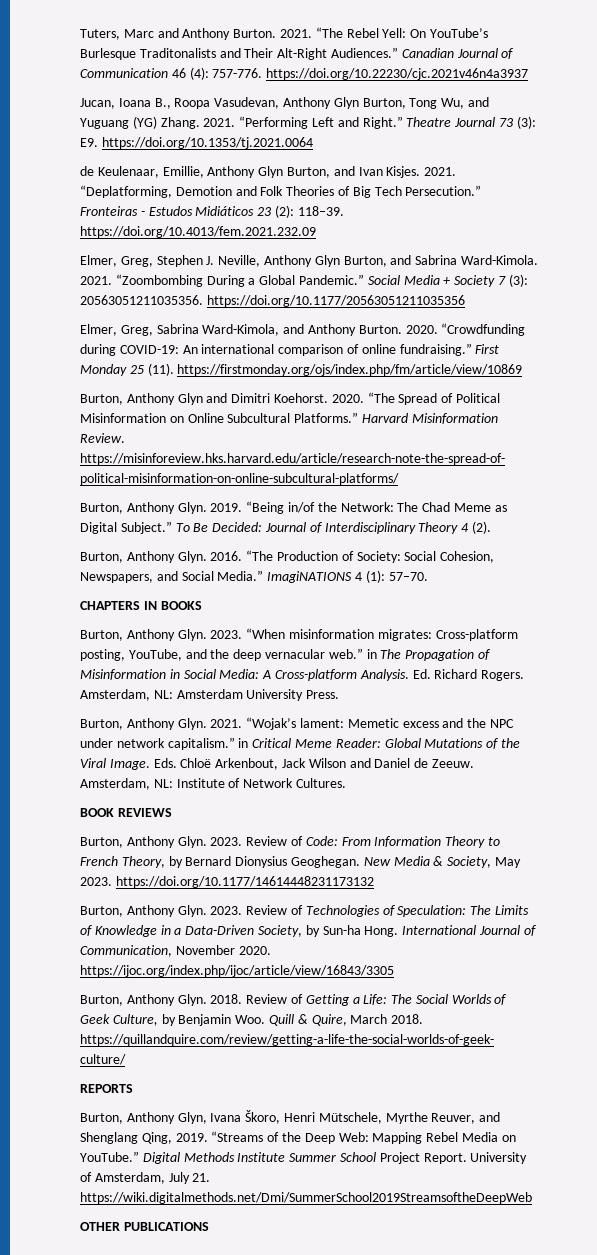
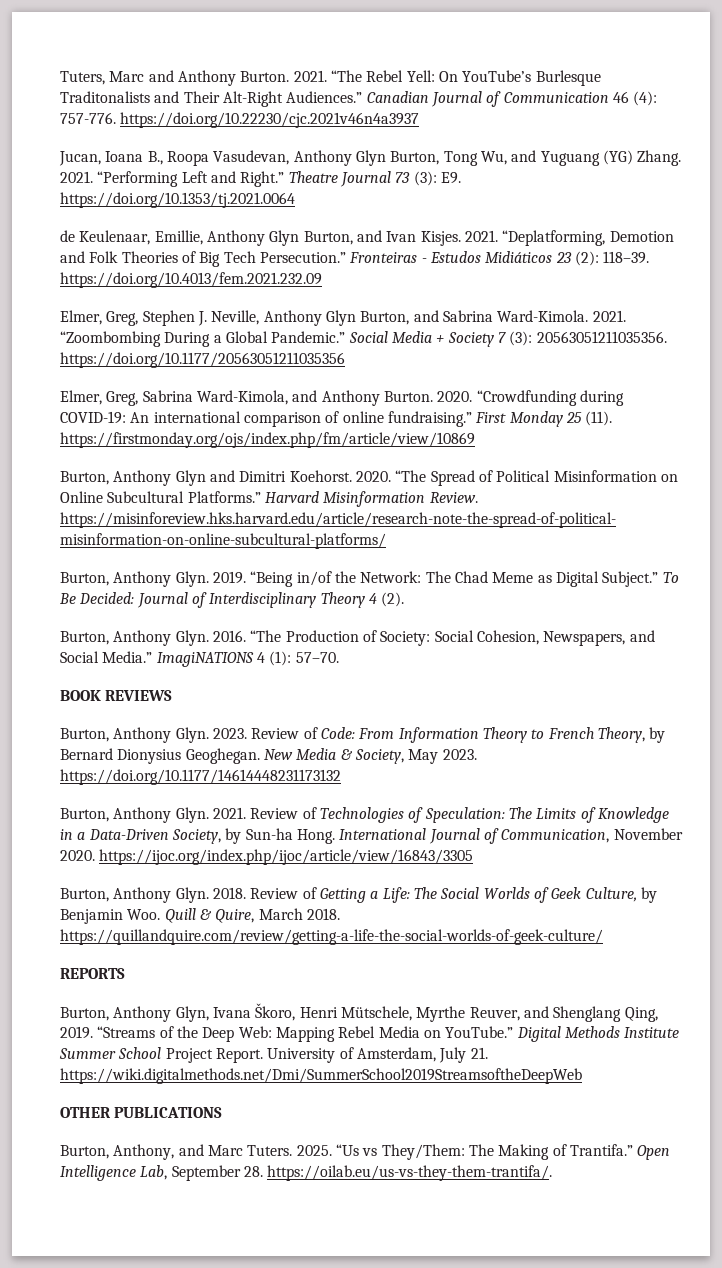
[80,601,202,610] [80,628,518,641] [80,648,490,661] [80,669,525,681] [80,689,340,701] [80,717,514,730] [80,737,520,750] [80,758,474,770] [80,778,346,790] // CHAPTERS IN BOOKS // Burton, Anthony Glyn. 2023. “When misinformation migrates: Cross-platform posting, YouTube, and the deep vernacular web.” in The Propagation of Misinformation in Social Media: A Cross-platform Analysis. Ed. Richard Rogers. Amsterdam, NL: Amsterdam University Press. // Burton, Anthony Glyn. 2021. “Wojak’s lament: Memetic excess and the NPC under network capitalism.” in Critical Meme Reader: Global Mutations of the Viral Image. Eds. Chloë Arkenbout, Jack Wilson and Daniel de Zeeuw. Amsterdam, NL: Institute of Network Cultures. -> (339, 657) none
[210,906,243,915] 2023. -> [213,807,247,819] 2021.
(209, 1226) none -> [60,1144,671,1160] [60,1165,553,1181] // Burton, Anthony, and Marc Tuters. 2025. “Us vs They/Them: The Making of Trantifa.” Open Intelligence Lab, September 28. https://oilab.eu/us-vs-they-them-trantifa/.

